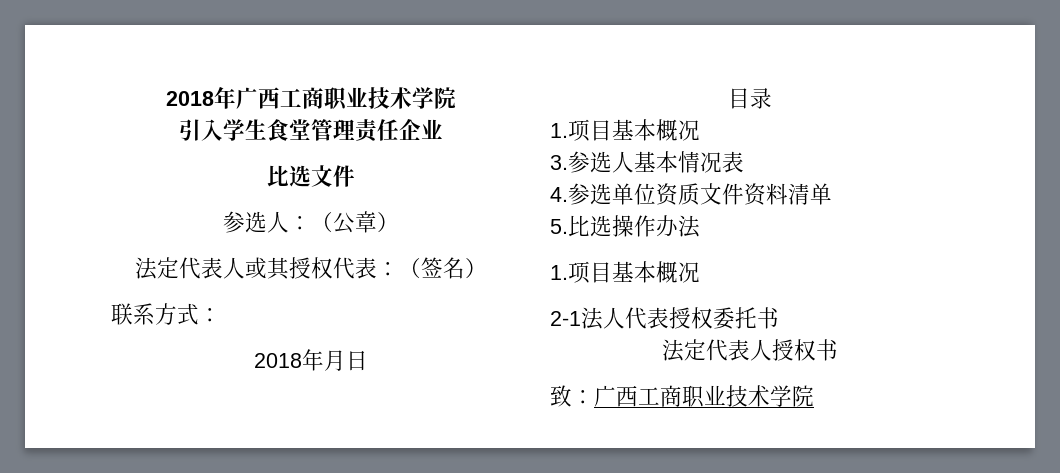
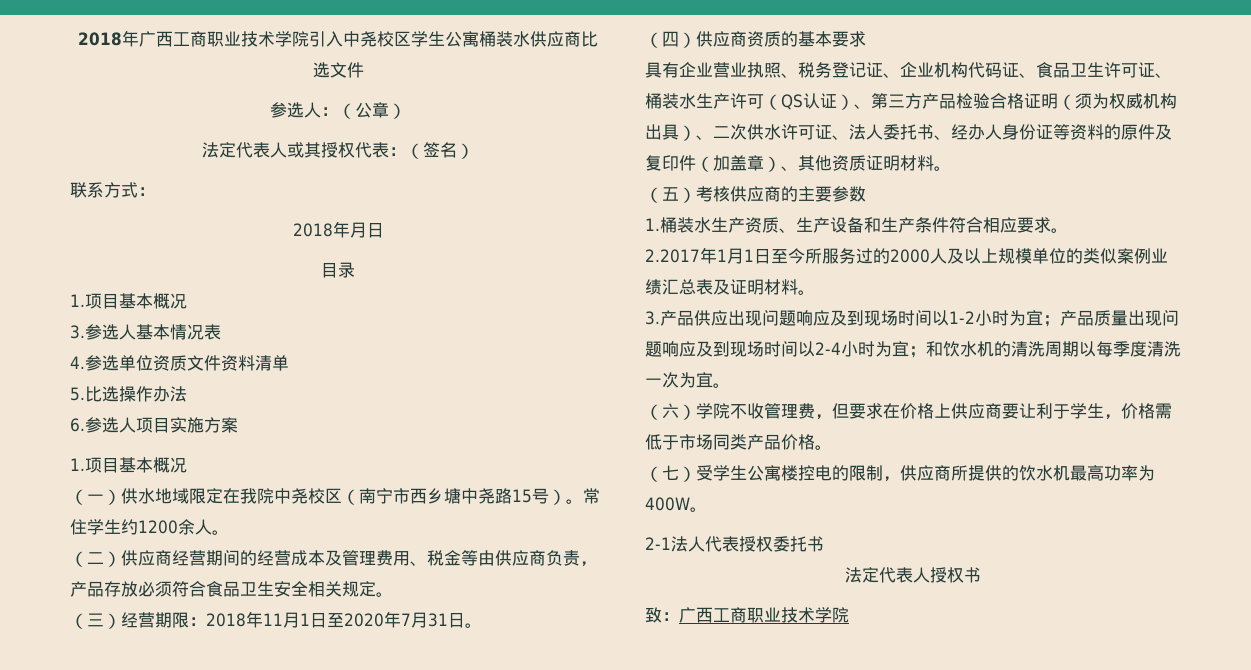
[178,119,443,143] // 引入学生食堂管理责任企业 // -> [309,31,581,47] 引入中尧校区学生公寓桶装水供应商
[550,261,700,284] // 1.项目基本概况 -> [70,417,238,433] [70,457,187,473] [70,488,600,505] [70,519,229,535] [70,550,597,567] [70,581,393,597] [70,611,482,629] [645,31,866,48] [645,62,1172,78] [645,93,1177,110] [645,124,1172,141] [645,155,951,172] [645,186,866,203] [645,217,1068,233] [645,247,1168,264] [645,279,815,295] [645,310,1179,327] [645,341,1181,358] [645,372,730,388] [645,403,1172,420] [645,434,832,450] [645,465,1155,482] [645,497,707,512] // 6.参选人项目实施方案 // 1.项目基本概况 // （一）供水地域限定在我院中尧校区（南宁市西乡塘中尧路15号）。常住学生约1200余人。 // （二）供应商经营期间的经营成本及管理费用、税金等由供应商负责，产品存放必须符合食品卫生安全相关规定。 // （三）经营期限：2018年11月1日至2020年7月31日。 // （四）供应商资质的基本要求 // 具有企业营业执照、税务登记证、企业机构代码证、食品卫生许可证、桶装水生产许可（QS认证）、第三方产品检验合格证明（须为权威机构出具）、二次供水许可证、法人委托书、经办人身份证等资料的原件及复印件（加盖章）、其他资质证明材料。 // （五）考核供应商的主要参数 // 1.桶装水生产资质、生产设备和生产条件符合相应要求。 // 2.2017年1月1日至今所服务过的2000人及以上规模单位的类似案例业绩汇总表及证明材料。 // 3.产品供应出现问题响应及到现场时间以1-2小时为宜；产品质量出现问题响应及到现场时间以2-4小时为宜；和饮水机的清洗周期以每季度清洗一次为宜。 // （六）学院不收管理费，但要求在价格上供应商要让利于学生，价格需低于市场同类产品价格。 // （七）受学生公寓楼控电的限制，供应商所提供的饮水机最高功率为400W。

